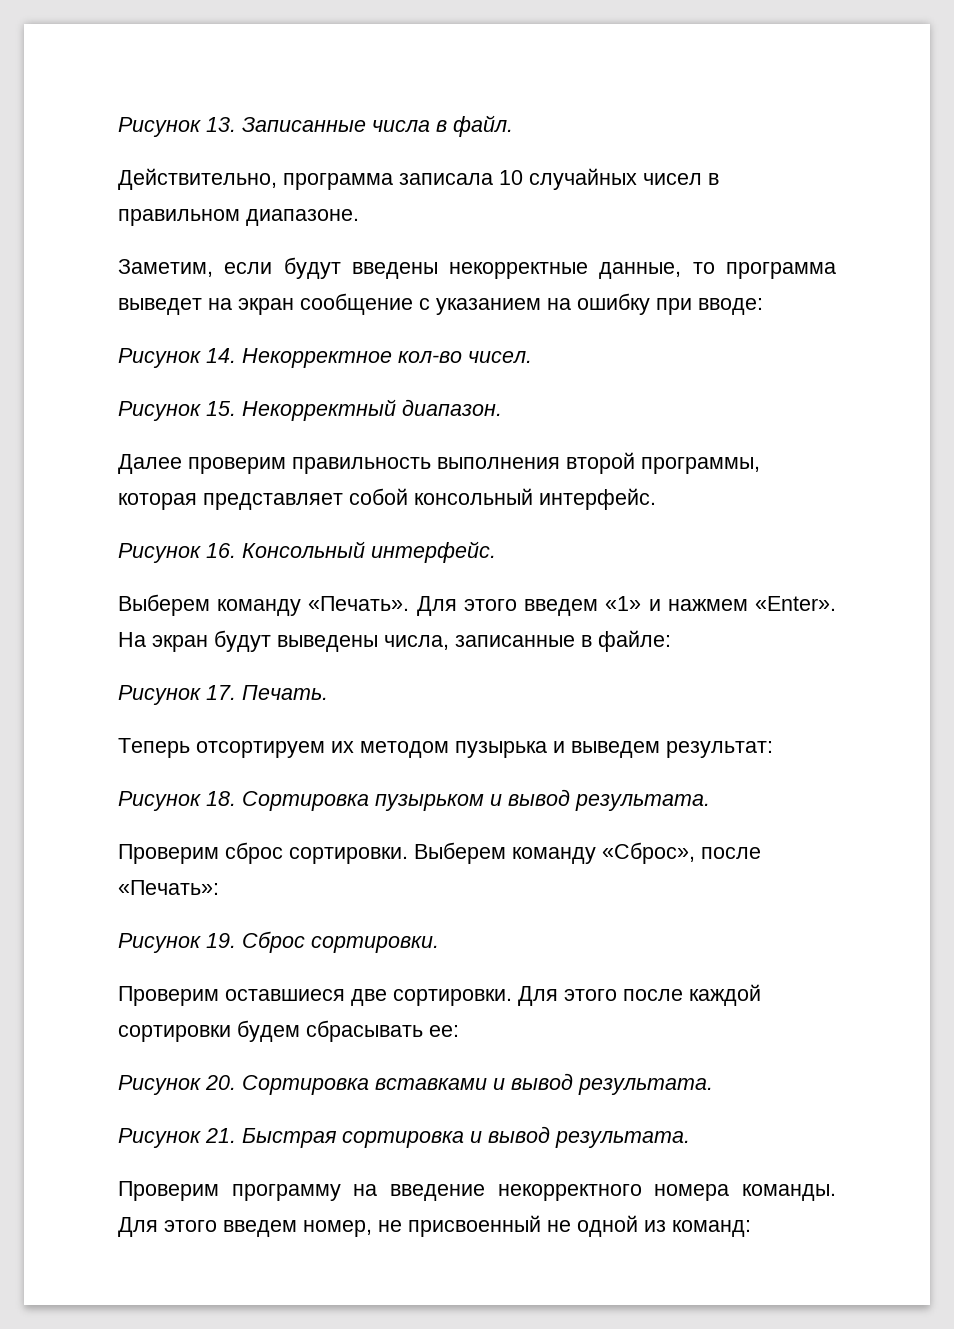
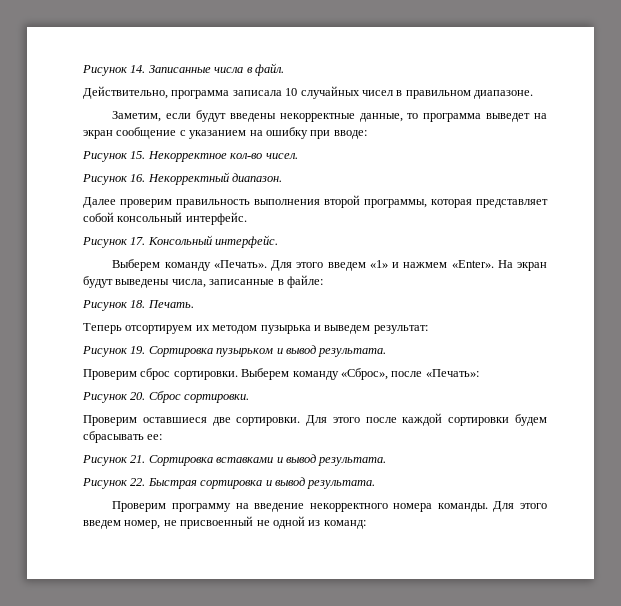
[118,117,236,137] Рисунок 13. -> [82,65,146,76] Рисунок 14.
[206,348,236,363] 14. -> [130,151,146,159] 15.
[206,401,236,416] 15. -> [130,174,146,182] 16.
[206,543,236,558] 16. -> [130,237,146,245] 17.
[206,685,236,700] 17. -> [130,300,146,308] 18.
[206,791,236,806] 18. -> [130,346,146,354] 19.
[206,933,236,948] 19. -> [130,392,146,400] 20.
[205,1075,236,1090] 20. -> [130,455,146,463] 21.
[205,1128,236,1143] 21. -> [130,478,146,486] 22.

